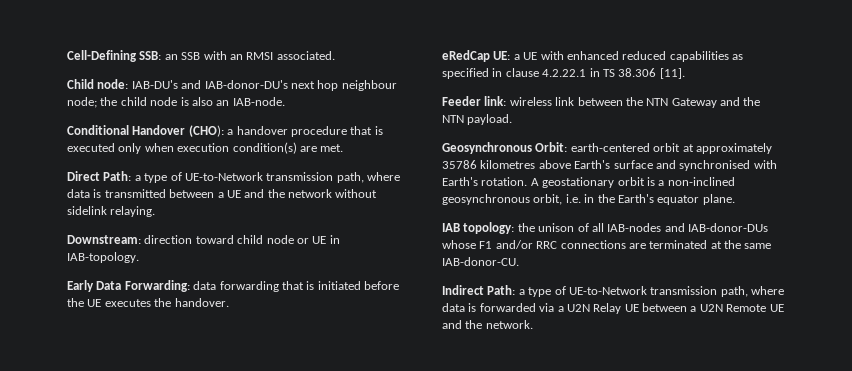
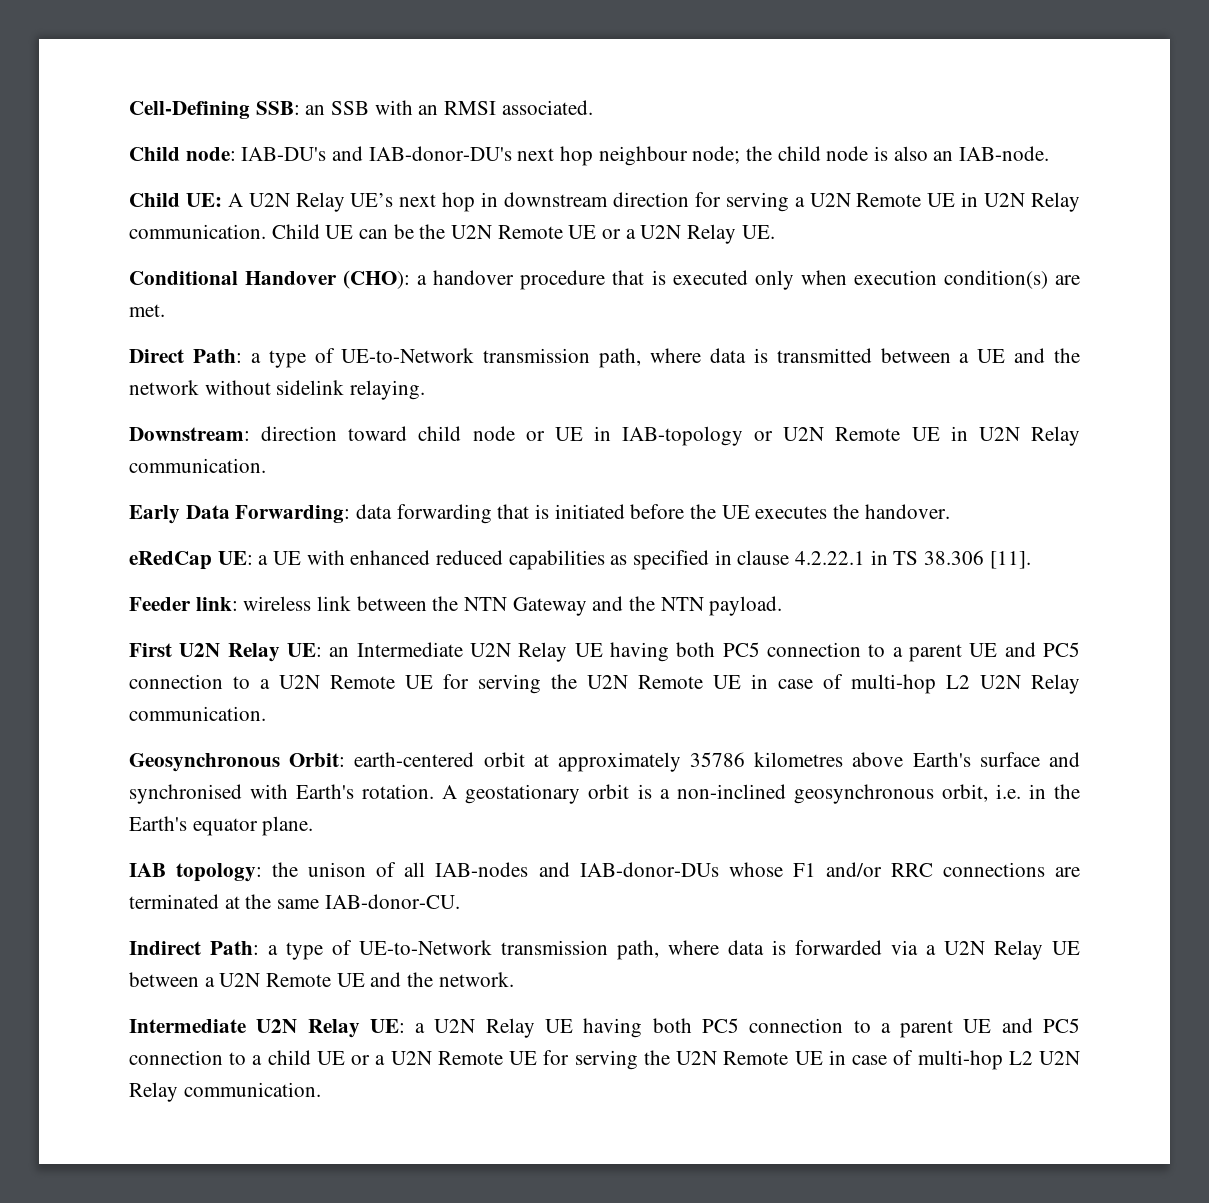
(285, 101) none -> [129,192,1081,212] [129,224,775,244] // Child UE: A U2N Relay UE’s next hop in downstream direction for serving a U2N Remote UE in U2N Relay communication. Child UE can be the U2N Remote UE or a U2N Relay UE.
[67,252,139,263] IAB-topology. -> [622,426,1080,446] [129,458,266,473] IAB-topology or U2N Remote UE in U2N Relay communication.
(513, 119) none -> [129,642,1081,662] [129,674,1080,694] [129,706,266,721] // First U2N Relay UE: an Intermediate U2N Relay UE having both PC5 connection to a parent UE and PC5 connection to a U2N Remote UE for serving the U2N Remote UE in case of multi-hop L2 U2N Relay communication.
(533, 324) none -> [129,1018,1080,1038] [129,1050,1080,1070] [129,1082,321,1102] // Intermediate U2N Relay UE: a U2N Relay UE having both PC5 connection to a parent UE and PC5 connection to a child UE or a U2N Remote UE for serving the U2N Remote UE in case of multi-hop L2 U2N Relay communication.

